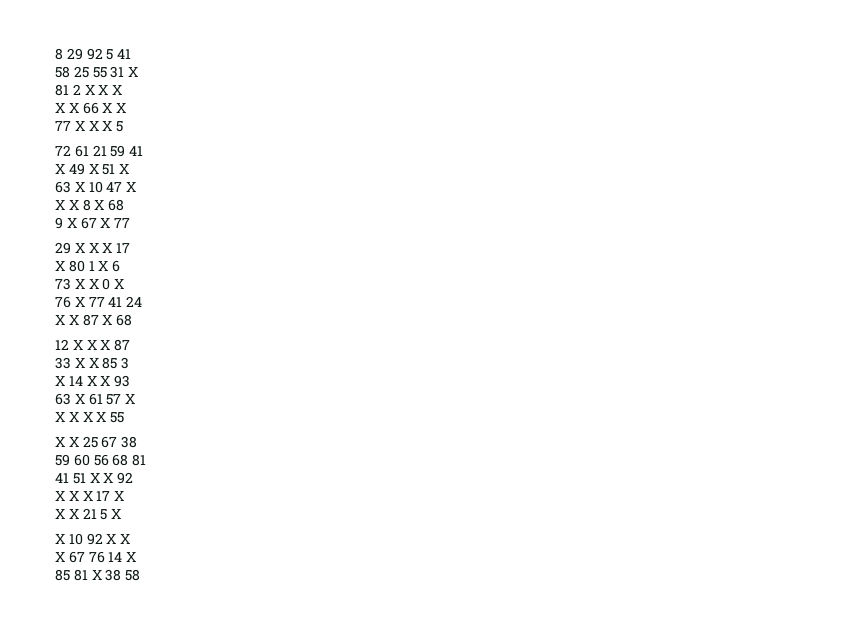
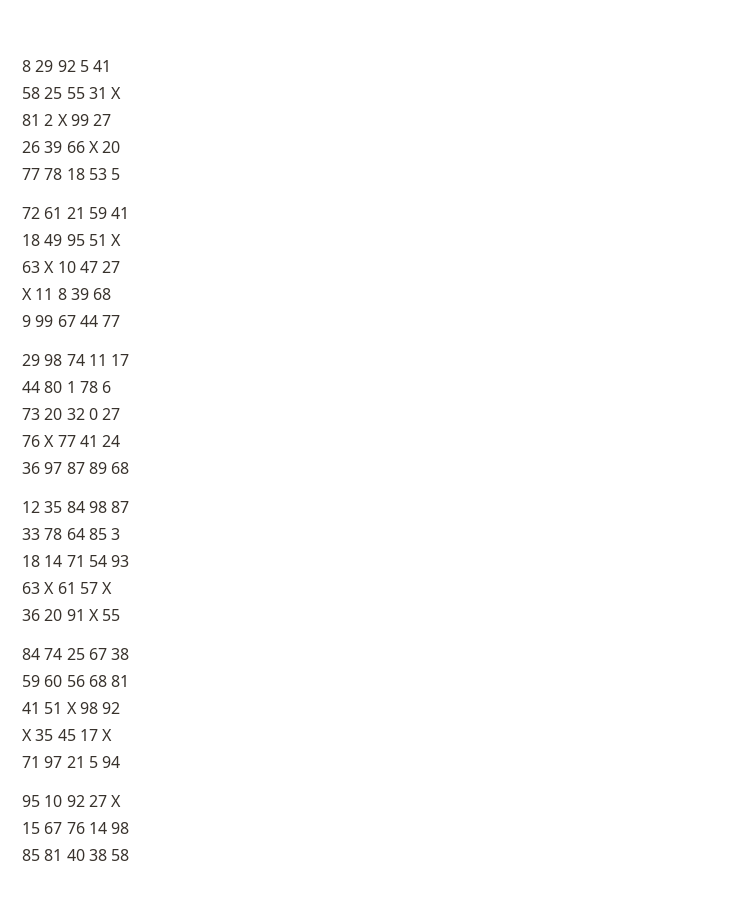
[98,85,123,95] [55,103,79,113] X X // X X -> [70,114,112,126] [22,141,63,153] 99 27 // 26 39
[116,103,127,113] [55,121,113,131] X // 77 X X X -> [102,141,121,153] [22,168,107,180] 20 // 77 78 18 53
[55,163,99,175] X 49 X -> [22,234,85,246] 18 49 95
[126,182,137,192] [55,199,105,211] X // X X 8 X -> [102,261,121,273] [22,288,89,300] 27 // X 11 8 39
[66,217,111,229] X 67 X -> [35,315,98,327] 99 67 44
[74,243,113,253] X X X -> [44,354,107,366] 98 74 11
[55,261,65,271] X -> [22,381,40,393] 44
[98,261,109,271] X -> [79,381,98,393] 78
[74,278,125,290] X X 0 X -> [44,408,121,420] 20 32 0 27
[55,314,113,326] X X 87 X -> [22,462,107,474] 36 97 87 89
[72,340,111,350] X X X -> [44,501,107,513] 35 84 98
[74,358,99,368] X X -> [44,528,85,540] 78 64
[55,376,111,386] X 14 X X -> [22,555,107,567] 18 14 71 54
[55,412,93,422] X X X -> [22,609,85,621] 36 20 91
[55,437,79,447] X X -> [22,648,63,660] 84 74
[103,473,114,483] X -> [79,702,98,714] 98
[68,491,93,501] X X -> [35,729,76,741] 35 45
[55,508,122,520] [55,533,131,545] [55,552,65,562] X X 21 5 X // X 10 92 X X // X -> [22,756,121,768] [22,795,122,807] [22,822,40,834] 71 97 21 5 94 // 95 10 92 27 X // 15
[126,552,137,562] X -> [111,822,130,834] 98
[91,570,102,580] X -> [66,849,85,861] 40

